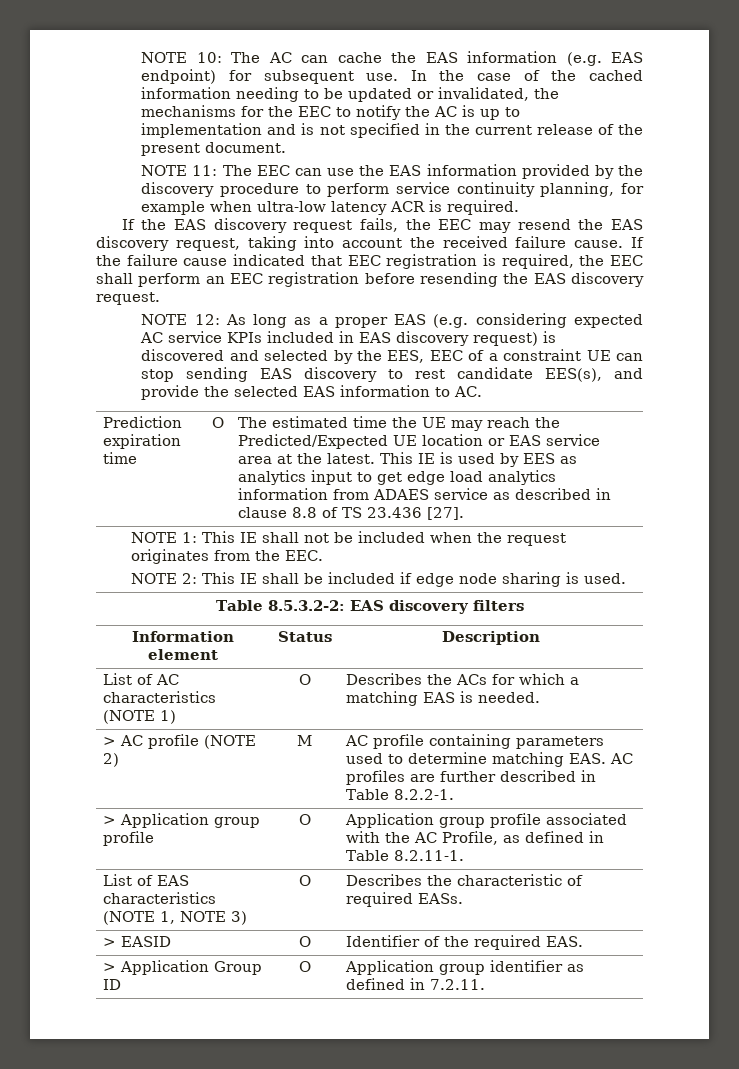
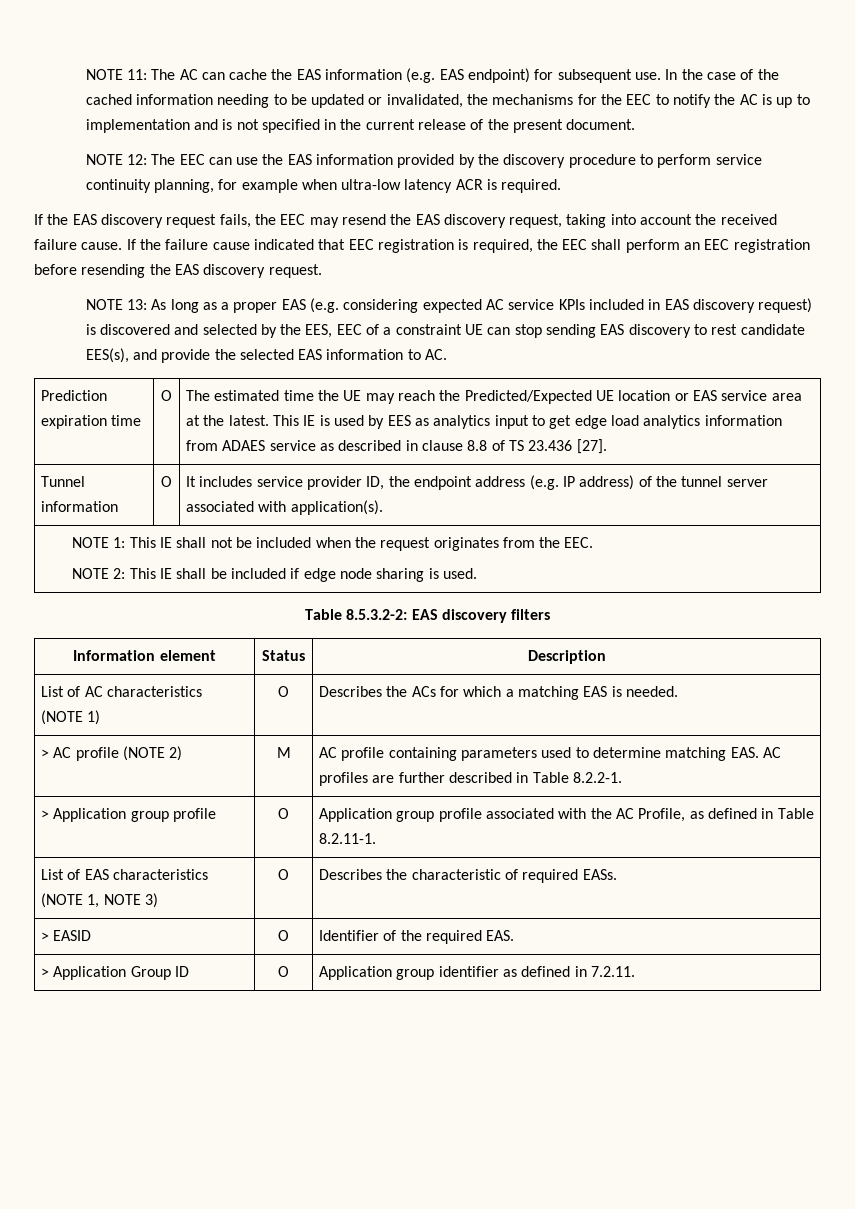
[141,52,222,63] NOTE 10: -> [85,69,147,80] NOTE 11:
[192,165,218,176] 11: -> [126,154,147,165] 12:
[194,314,220,325] 12: -> [126,299,147,310] 13:
(465, 513) none -> [41,476,86,487] [41,501,119,512] [161,476,172,487] [186,475,768,490] [186,500,383,515] // Tunnel information | O | It includes service provider ID, the endpoint address (e.g. IP address) of the tunnel server associated with application(s).

